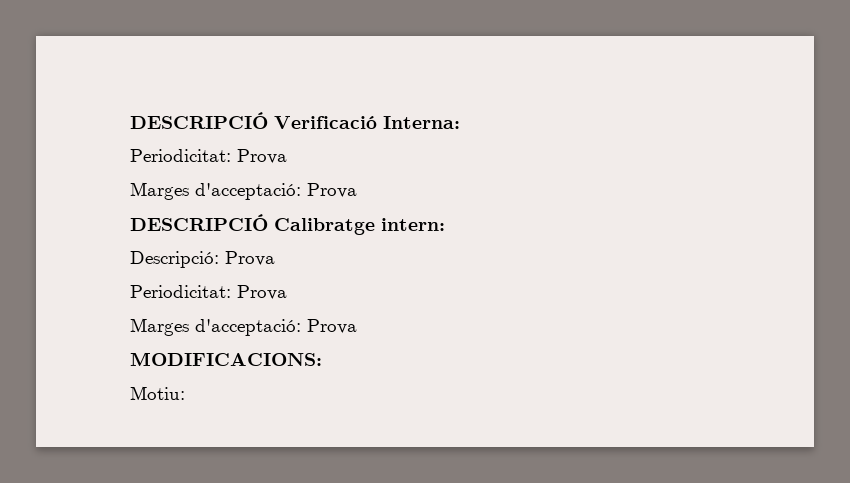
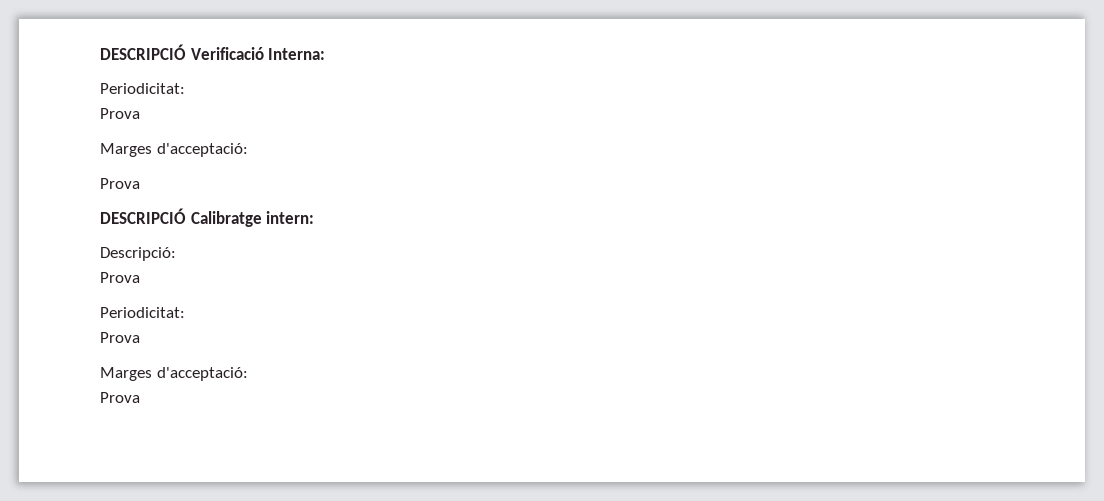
[237,149,287,164] [130,182,301,200] Prova // Marges d'acceptació: -> [100,108,140,119] [100,143,248,157] // Prova // Marges d'acceptació: //
(219, 259) none -> (176, 254) //
[237,285,287,300] [130,318,357,336] [130,352,322,366] [130,386,185,400] Prova // Marges d'acceptació: Prova // MODIFICACIONS: // Motiu: -> [100,332,140,343] [100,367,248,381] [100,392,140,403] // Prova // Marges d'acceptació: // Prova

